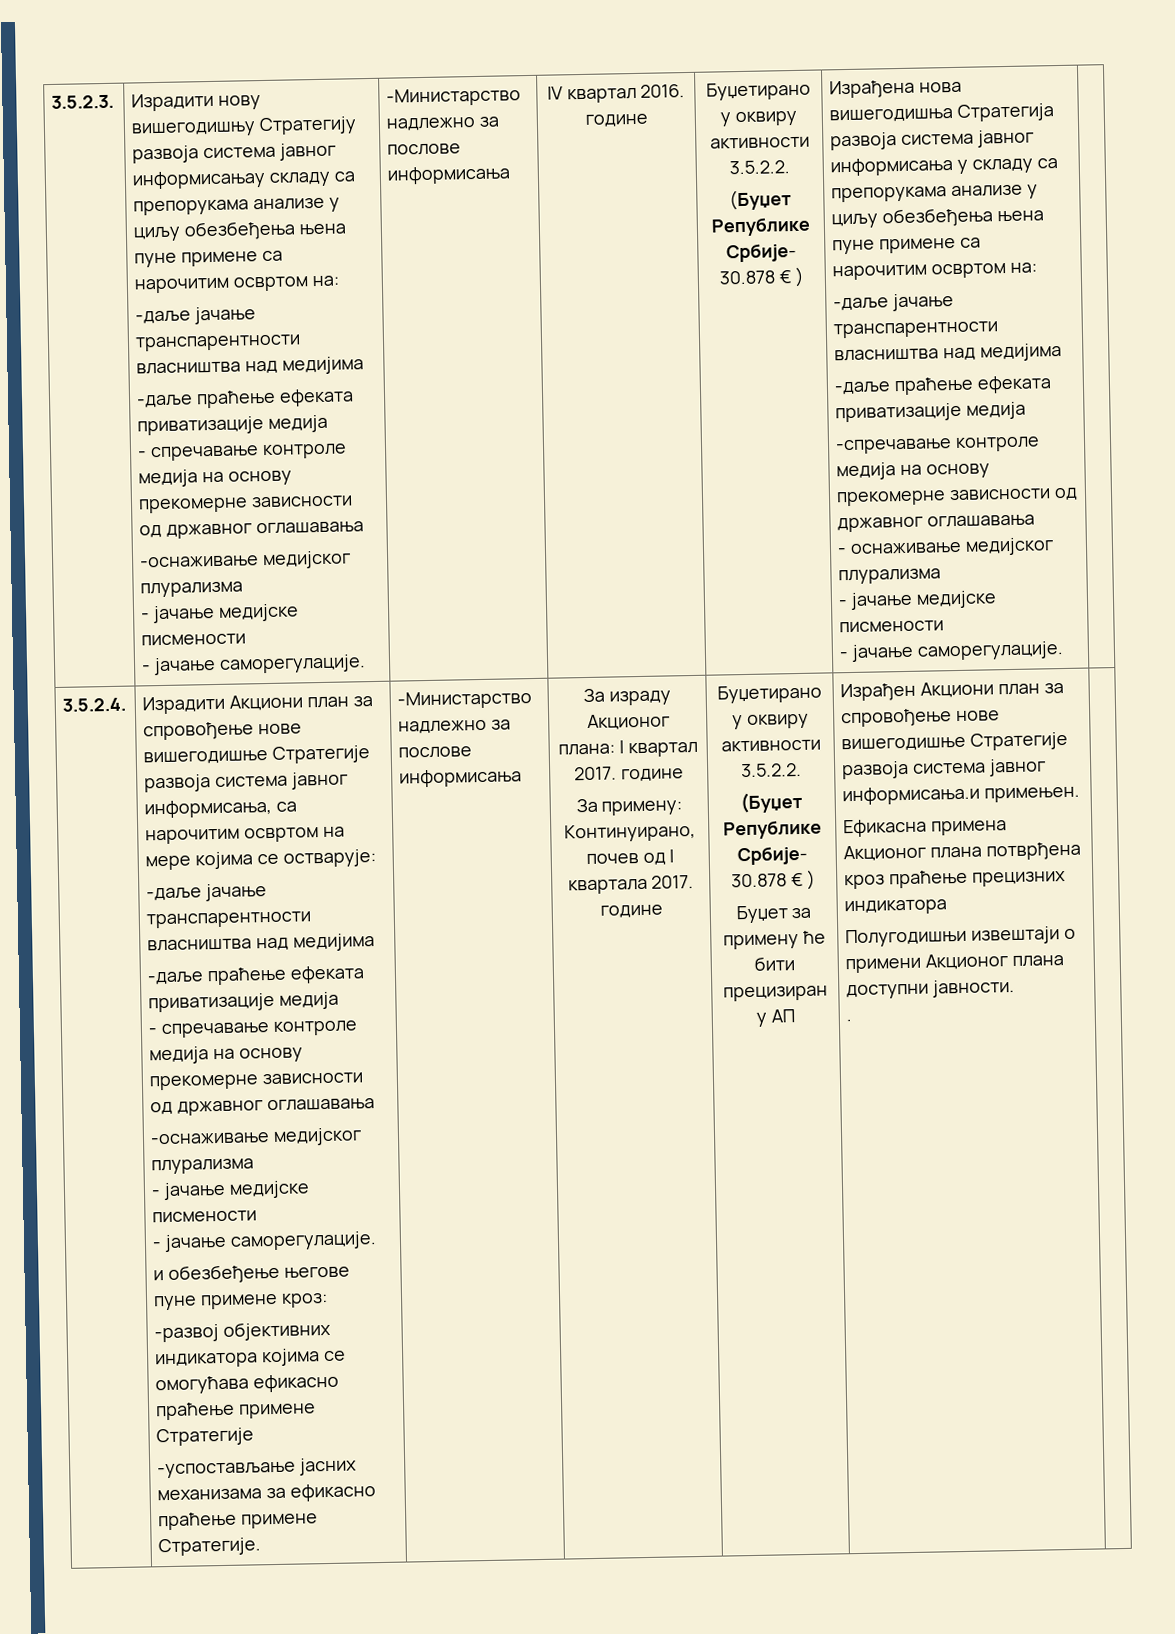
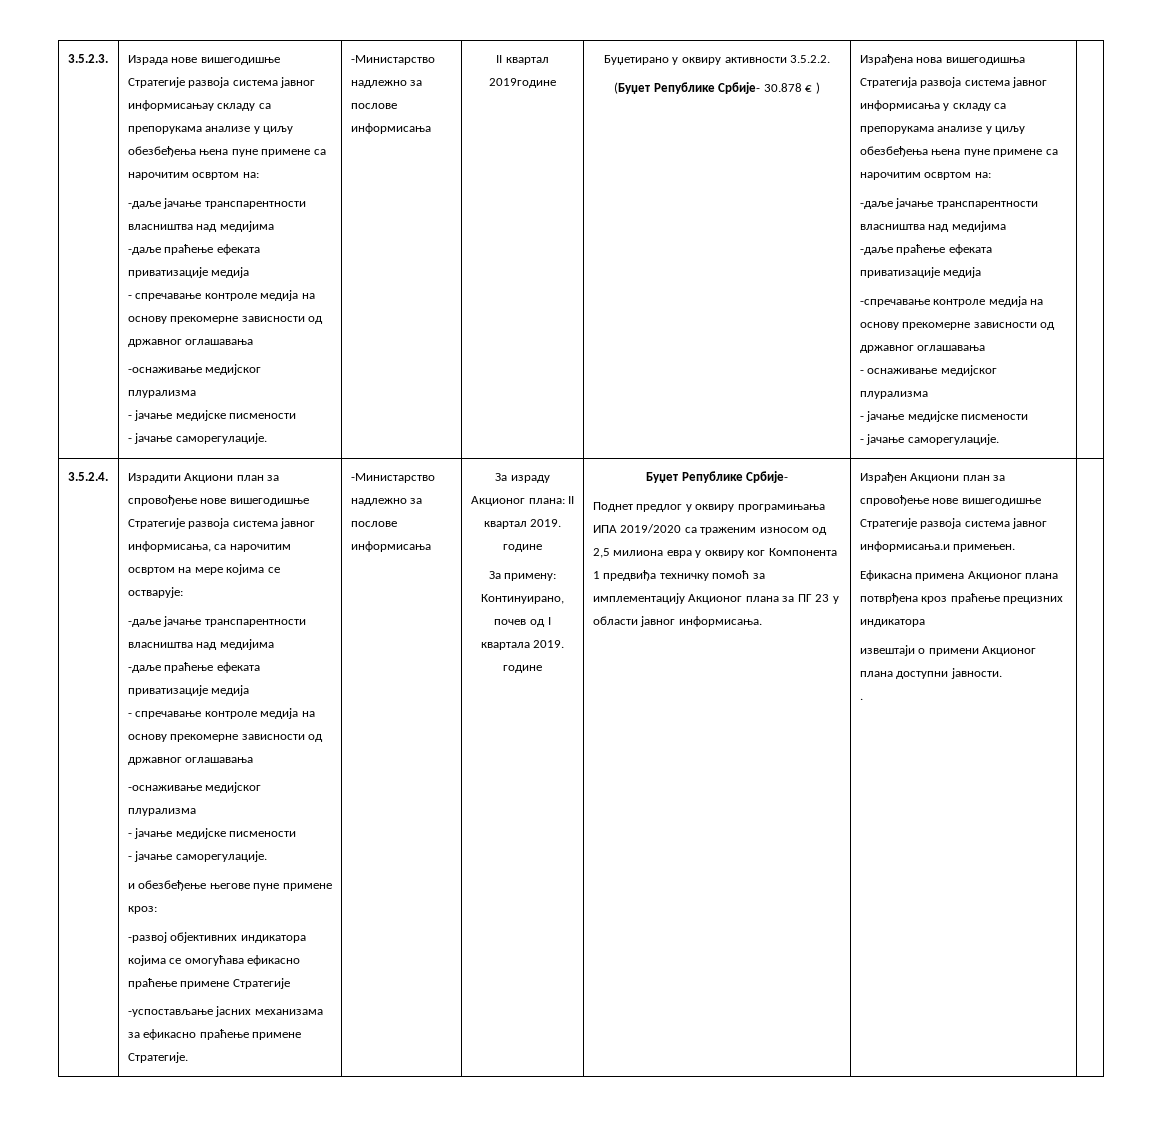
[131,92,262,112] [131,116,358,138] Израдити нову вишегодишњу Стратегију -> [127,55,280,65] [127,77,185,88] Израда нове вишегодишње Стратегије
[546,84,686,104] [584,113,648,127] IV квартал 2016. године -> [496,55,549,65] [489,78,556,88] II квартал 2019године
[619,740,698,758] [574,766,618,781] I квартал 2017. -> [568,496,575,504] [483,519,562,529] II квартал 2019.
[651,875,695,889] [599,904,663,918] [717,684,822,704] [732,713,809,730] [720,739,821,752] [741,762,802,778] [740,791,803,814] [723,819,822,840] [737,845,808,866] [730,869,817,890] [735,905,812,924] [723,930,826,950] [754,956,795,971] [723,985,828,1002] [756,1009,795,1027] 2017. године | Буџетирано у оквиру активности 3.5.2.2. // (Буџет Републике Србије- 30.878 € ) // Буџет за примену ће бити прецизиран у АП -> [533,640,565,648] [503,665,542,673] [645,471,789,483] [592,502,825,512] [592,524,828,535] [592,548,837,558] [592,570,765,581] [592,593,839,604] [592,616,762,627] 2019. године | Буџет Републике Србије- // Поднет предлог у оквиру програмињања ИПА 2019/2020 са траженим износом од 2,5 милиона евра у оквиру ког Компонента 1 предвиђа техничку помоћ за имплементацију Акционог плана за ПГ 23 у области јавног информисања.
[845,927,968,948] Полугодишњи -> (925, 623) none

